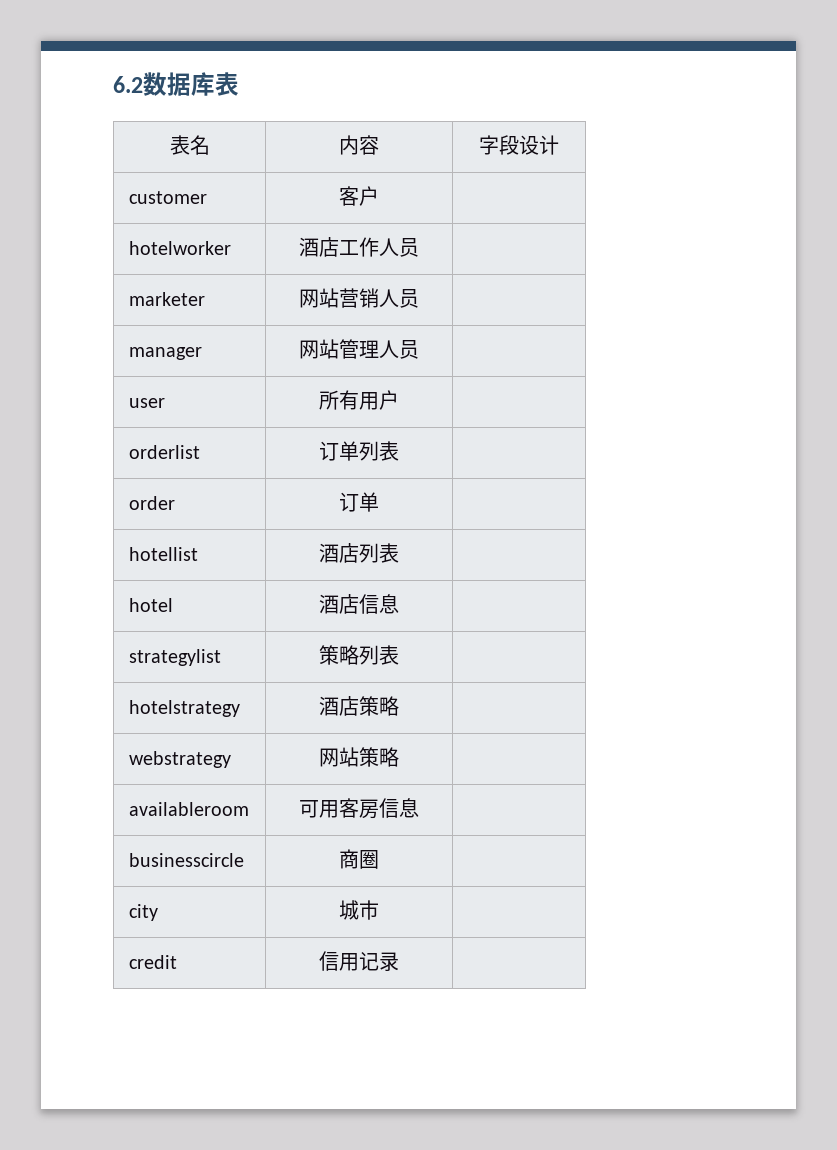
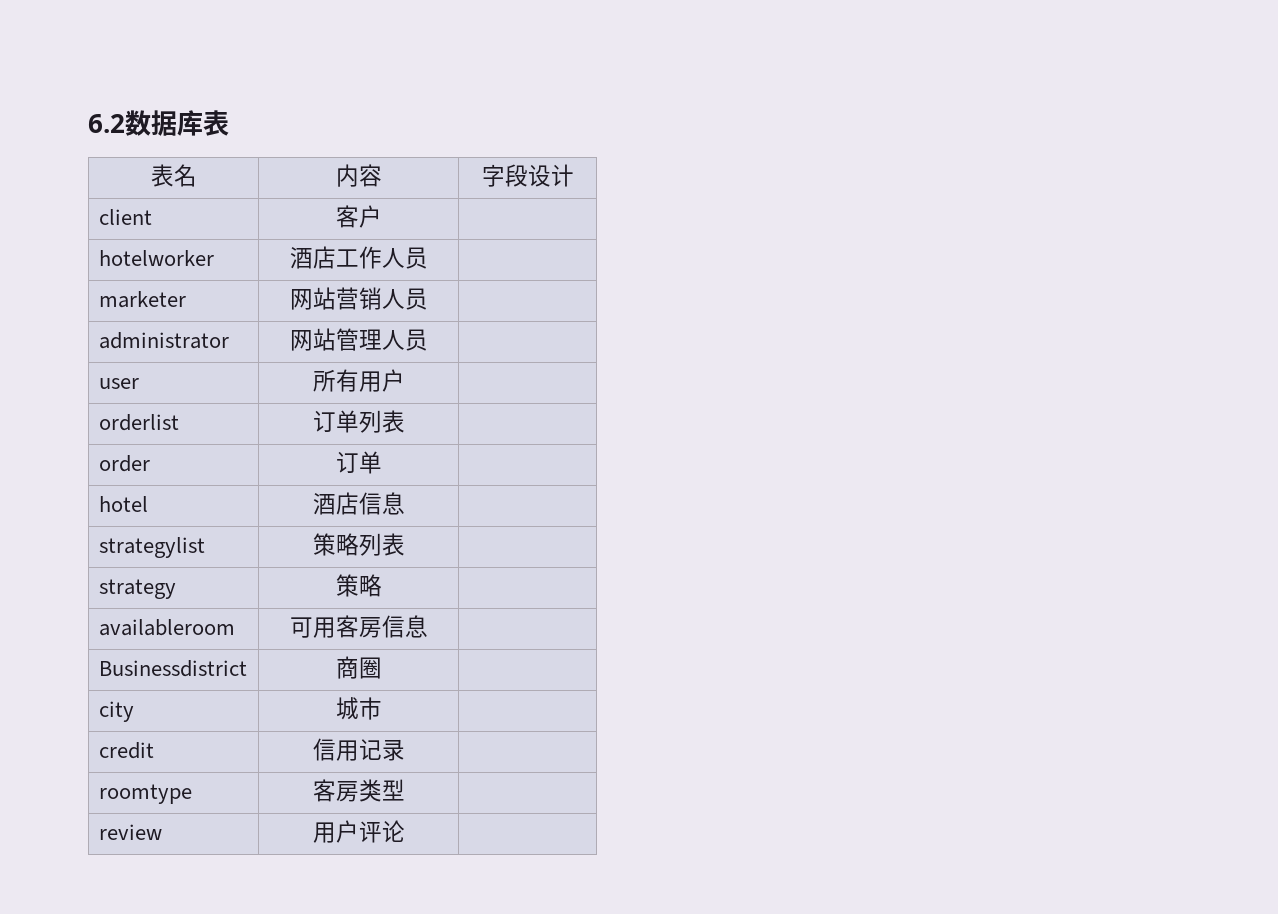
[128,191,207,204] customer -> [98,209,152,225] client
[128,347,202,360] manager -> [98,332,229,349] administrator
[128,547,198,561] [319,543,399,563] // hotellist | 酒店列表 | -> (382, 462) none
[128,700,240,717] [319,696,399,716] [128,751,231,768] [319,747,359,767] hotelstrategy | 酒店策略 | // webstrategy | 网站 -> [98,579,176,599] strategy |
[128,853,244,867] businesscircle -> [98,660,247,677] Businessdistrict
(399, 961) none -> [98,784,192,804] [312,779,405,802] [98,824,162,840] [312,820,405,843] // roomtype | 客房类型 | // review | 用户评论 |

